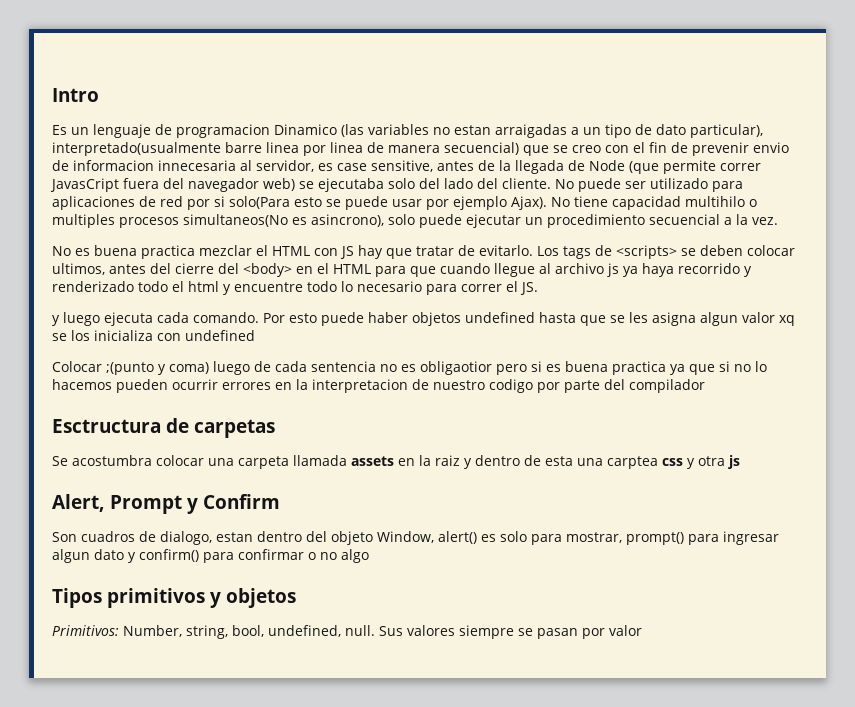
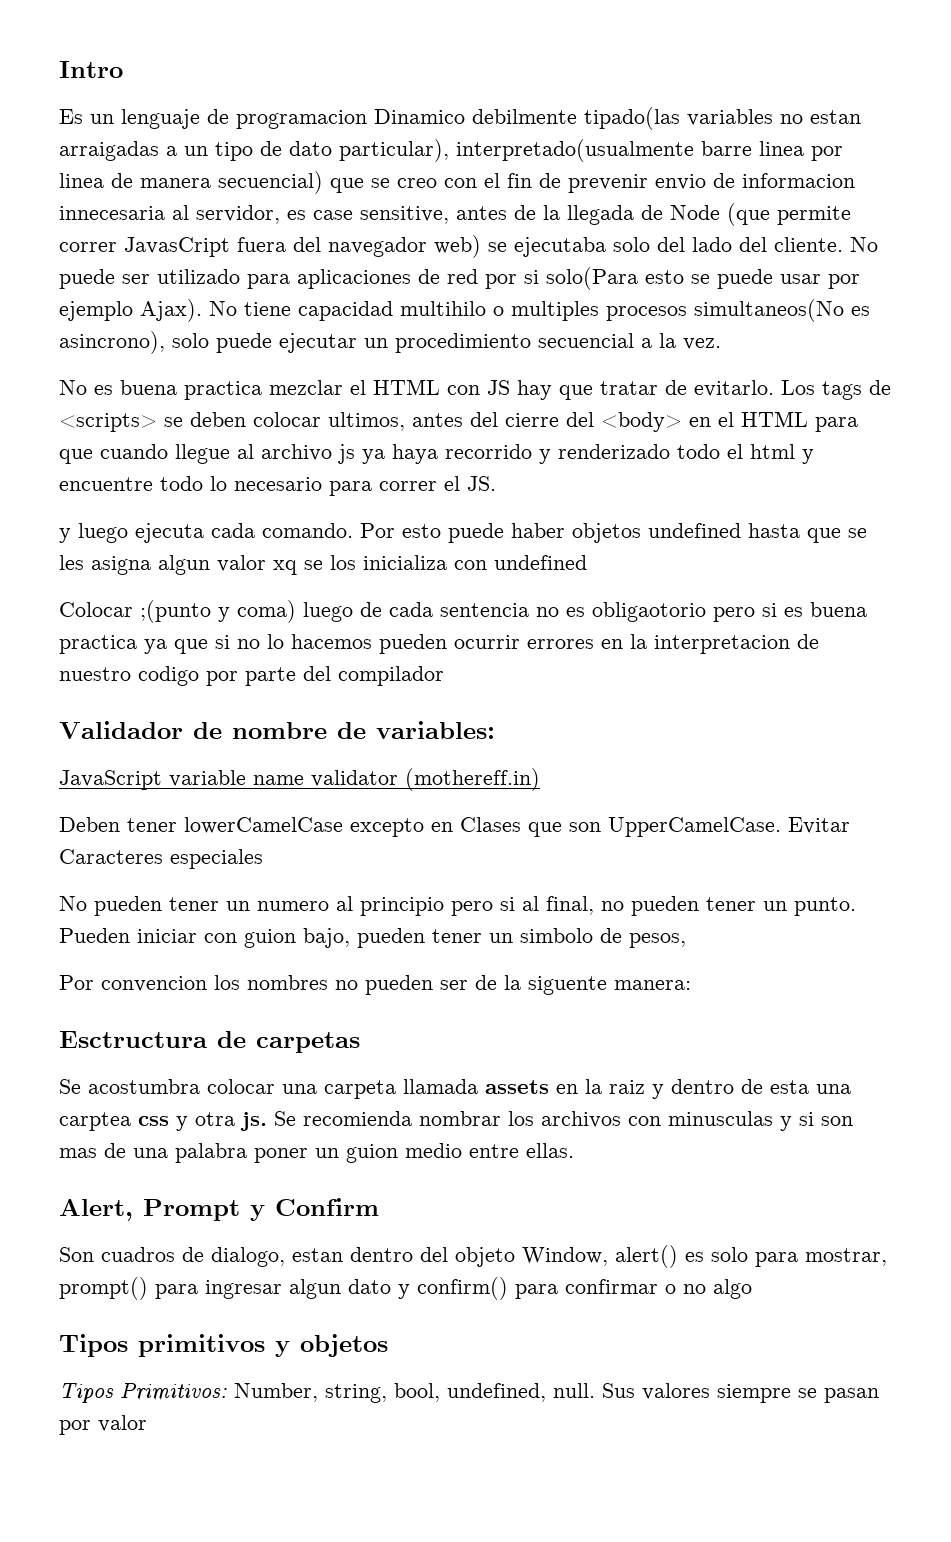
[341,124,364,137] (las -> [472,107,680,130] debilmente tipado(las
[420,361,492,375] obligaotior -> [592,602,706,622] obligaotorio
(705, 386) none -> [59,721,495,739] [59,768,540,791] [59,817,850,837] [59,849,263,869] [59,896,856,916] [59,928,686,948] [59,975,691,995] // Validador de nombre de variables: // JavaScript variable name validator (mothereff.in) // Deben tener lowerCamelCase excepto en Clases que son UpperCamelCase. Evitar Caracteres especiales // No pueden tener un numero al principio pero si al final, no pueden tener un punto. Pueden iniciar con guion bajo, pueden tener un simbolo de pesos, // Por convencion los nombres no pueden ser de la siguente manera:
[728,455,740,469] js -> [240,1111,853,1131] [59,1143,574,1163] js. Se recomienda nombrar los archivos con minusculas y si son mas de una palabra poner un guion medio entre ellas.
(297, 598) none -> [59,1383,114,1403] Tipos

